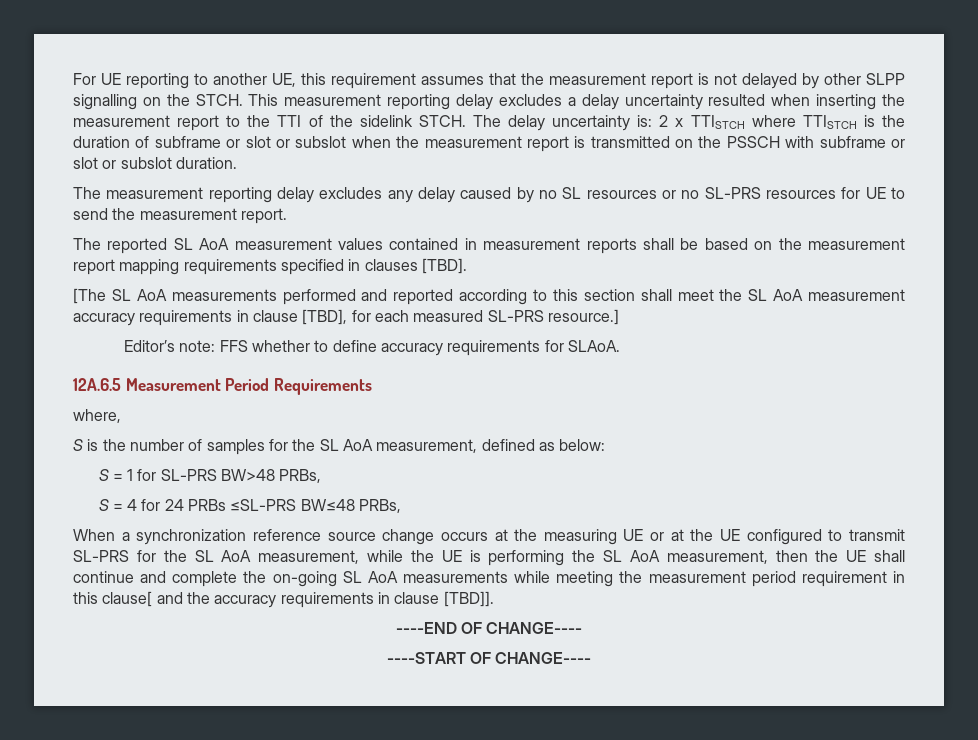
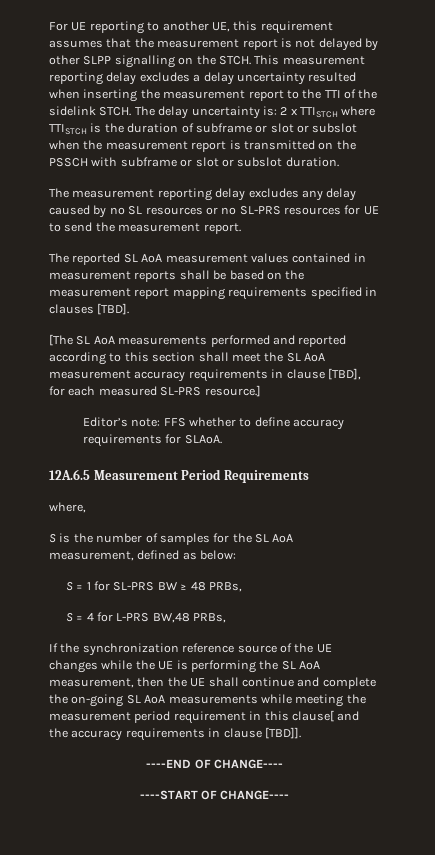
[221,469,276,481] BW>48 -> [157,582,206,591] BW ≥ 48
[164,499,402,513] [73,529,130,541] 24 PRBs ≤SL-PRS BW≤48 PRBs, // When a -> [116,613,227,623] [49,643,80,653] L-PRS BW,48 PRBs, // If the
[382,529,905,545] [73,550,360,564] change occurs at the measuring UE or at the UE configured to transmit SL-PRS for the SL AoA measurement, -> [279,643,332,653] [49,660,98,673] of the UE changes

